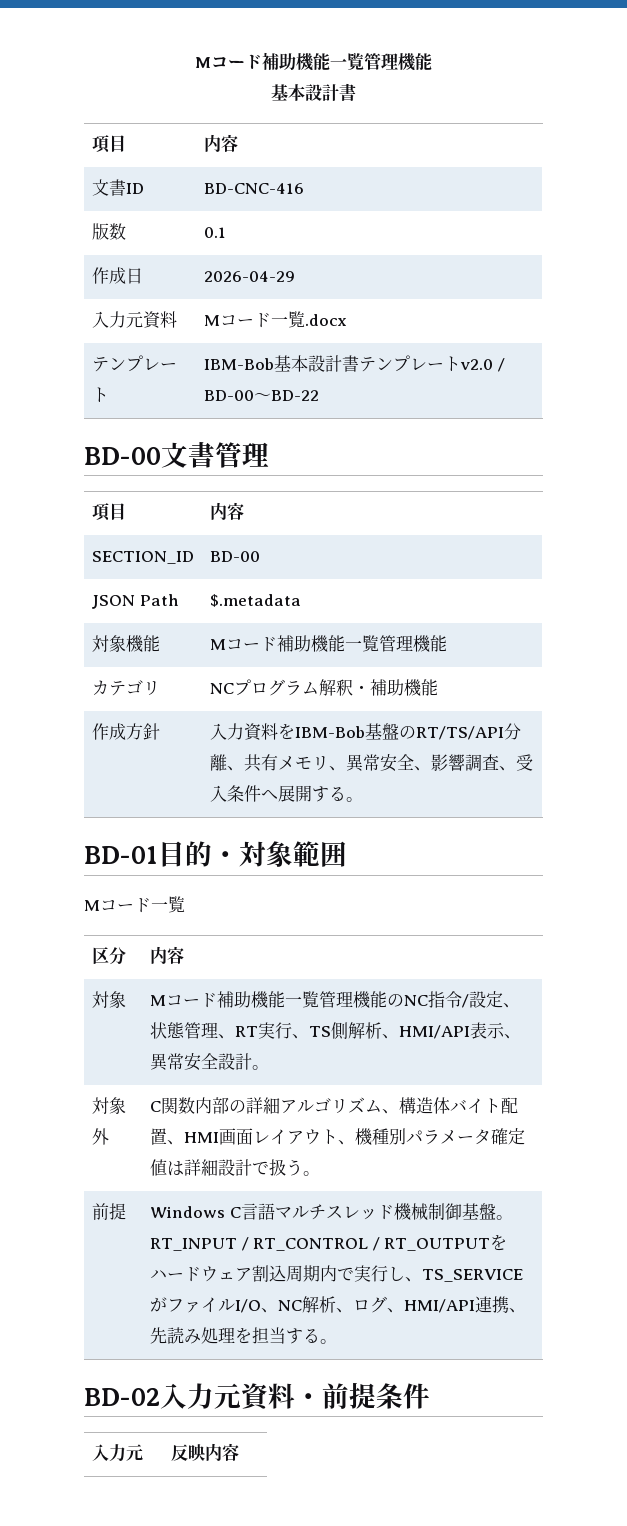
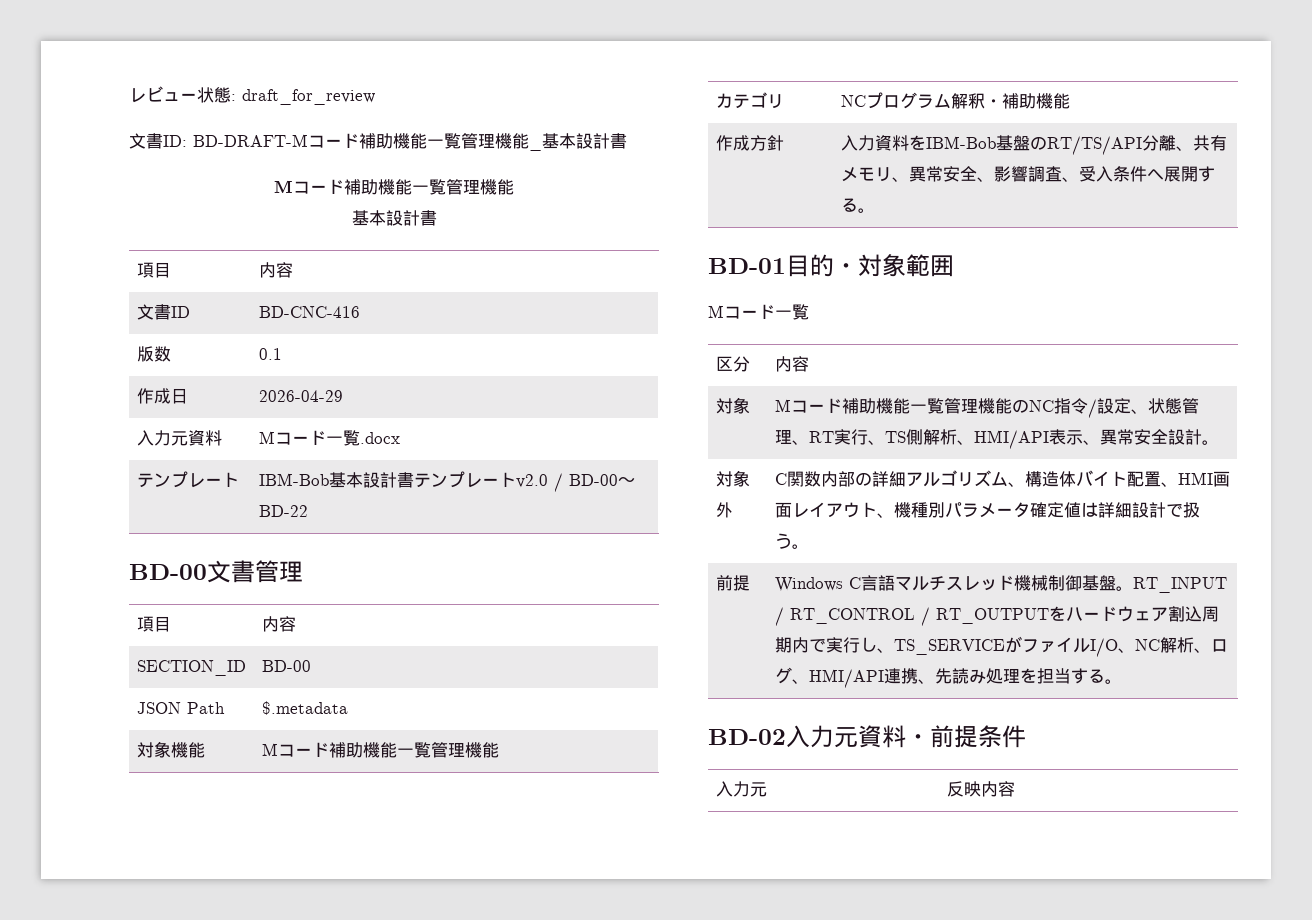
(195, 62) none -> [129,86,375,105] [129,133,627,151] レビュー状態: draft_for_review // 文書ID: BD-DRAFT-Mコード補助機能一覧管理機能_基本設計書 //

